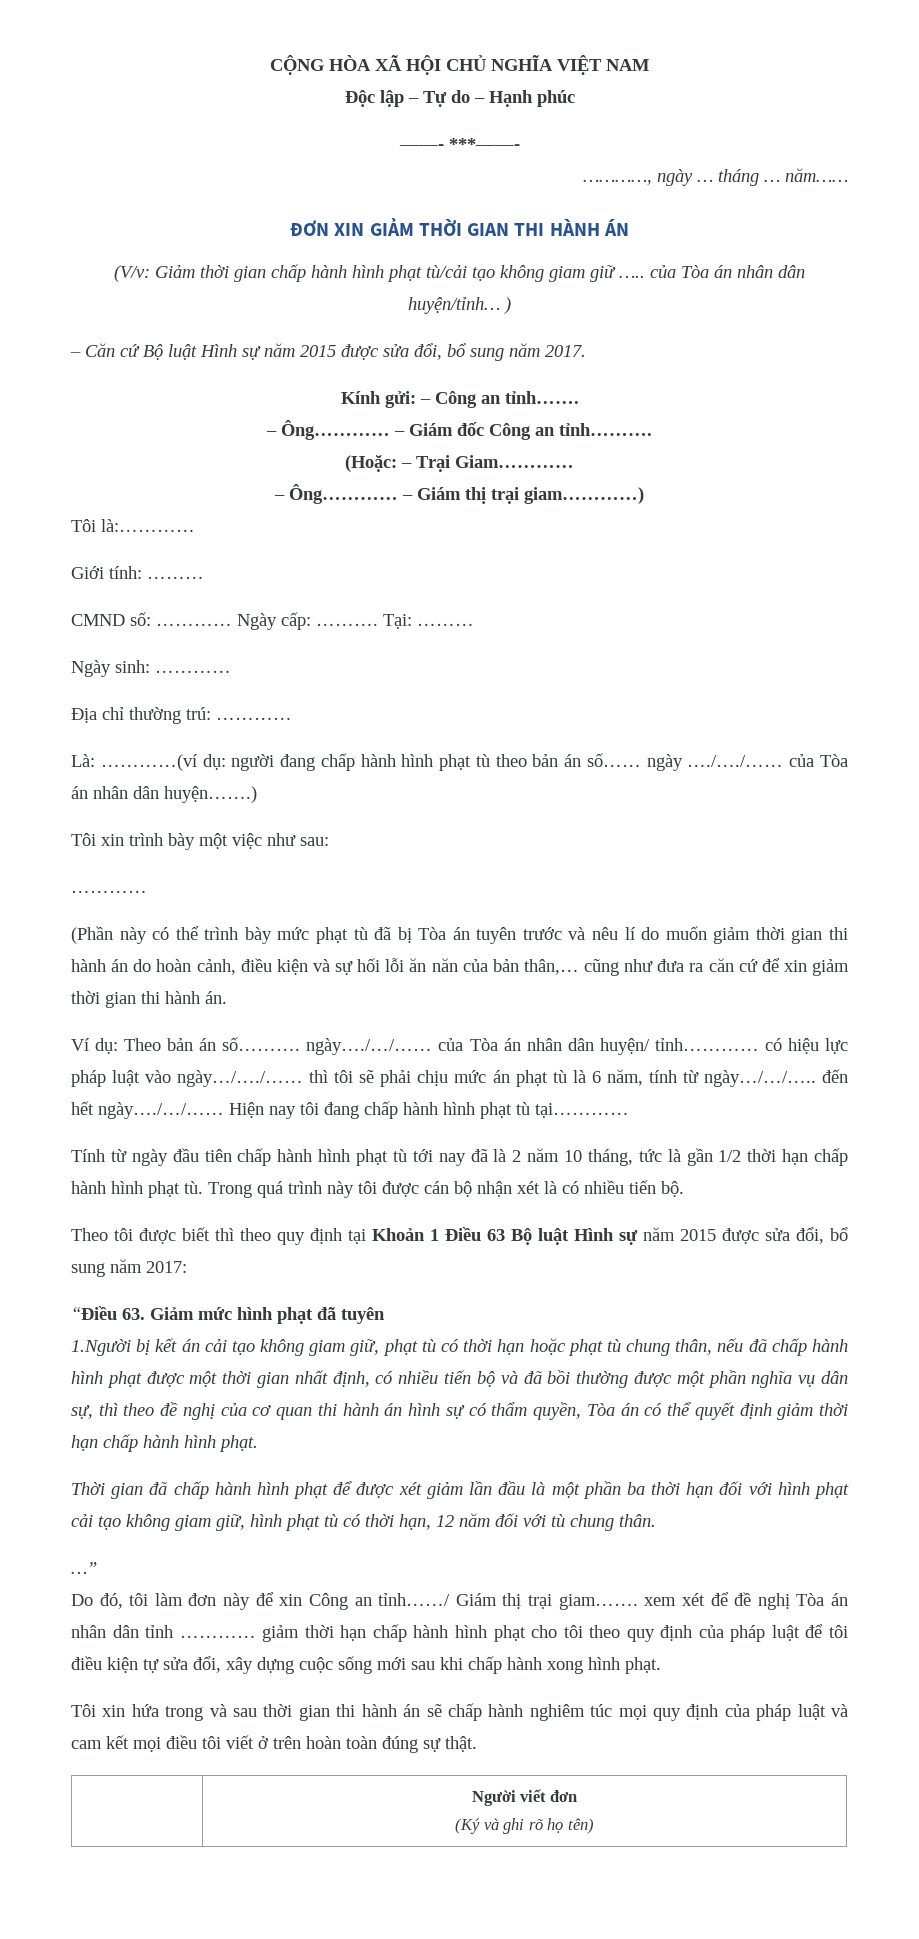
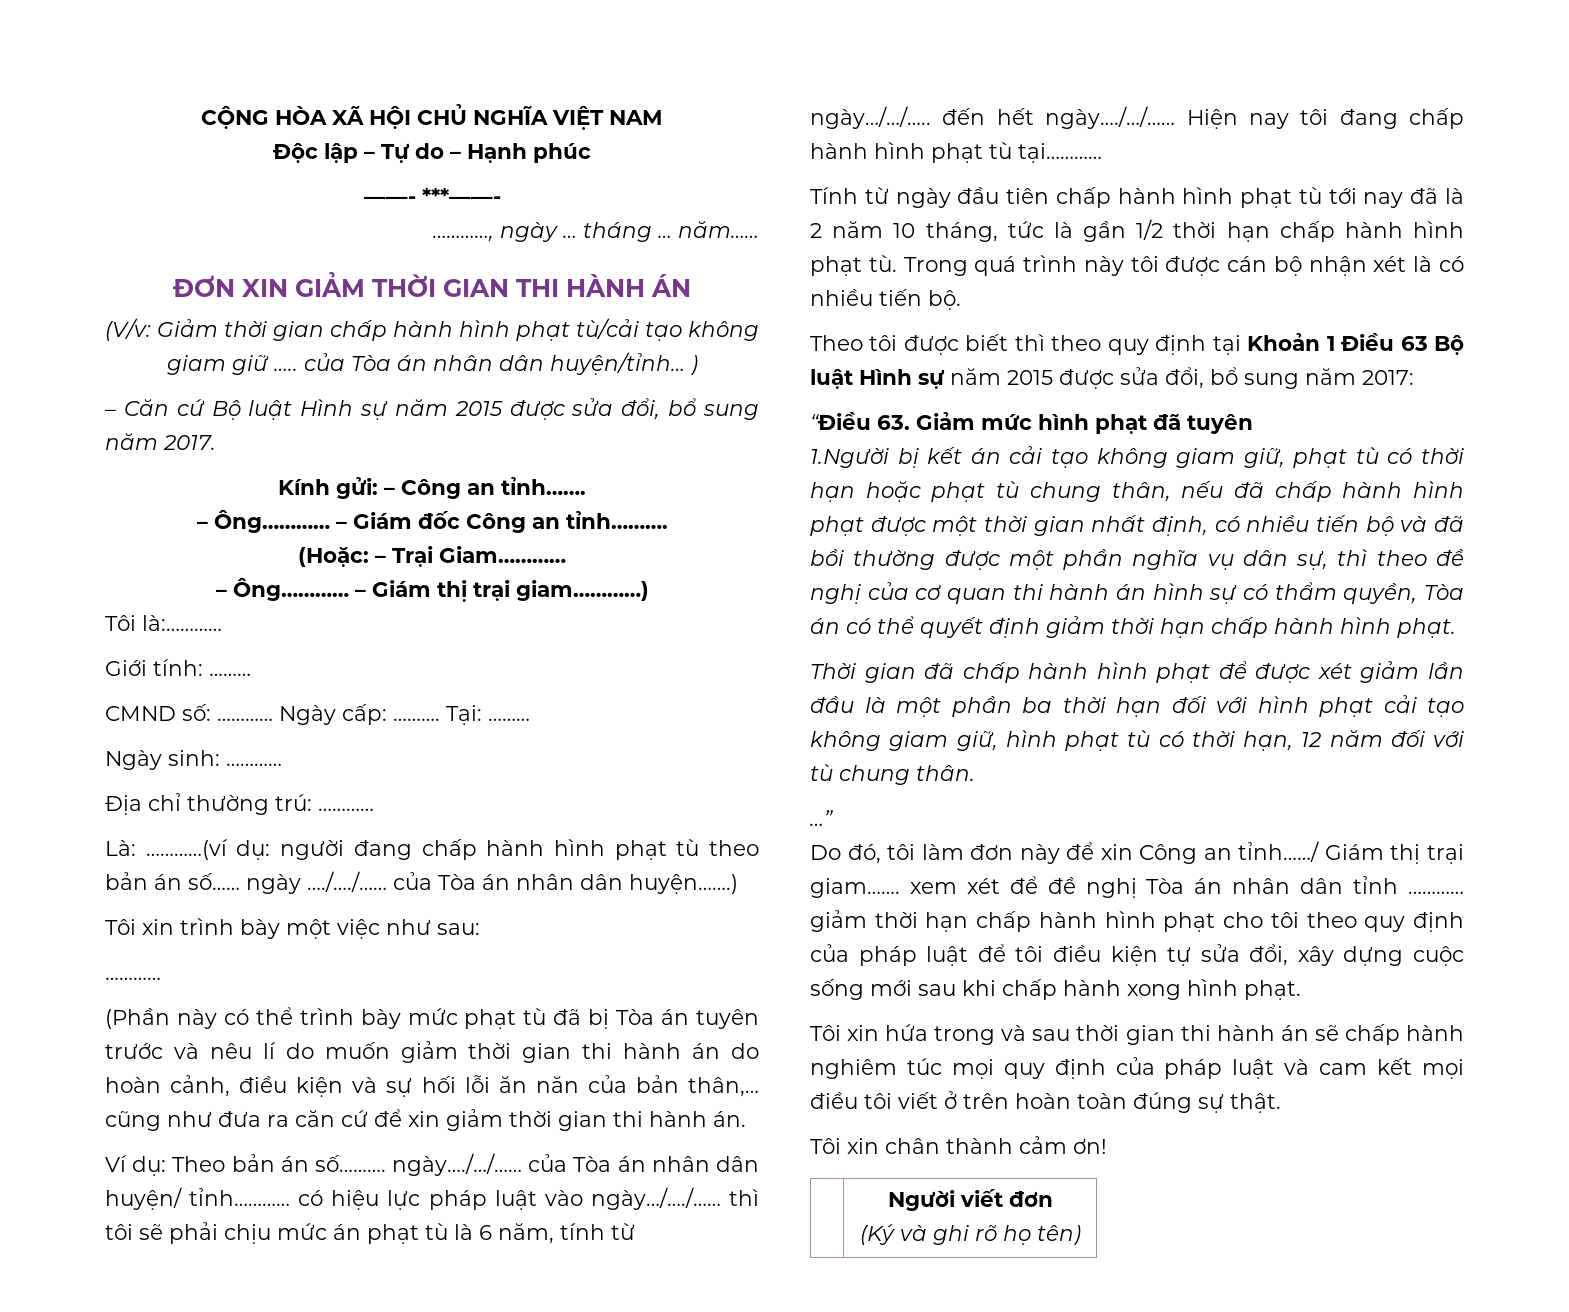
(477, 1744) none -> [810,1136,1107,1154] // Tôi xin chân thành cảm ơn!

